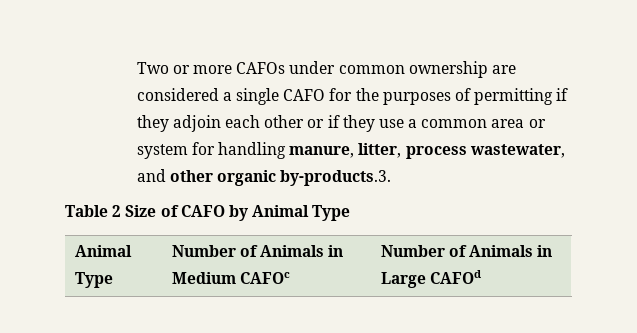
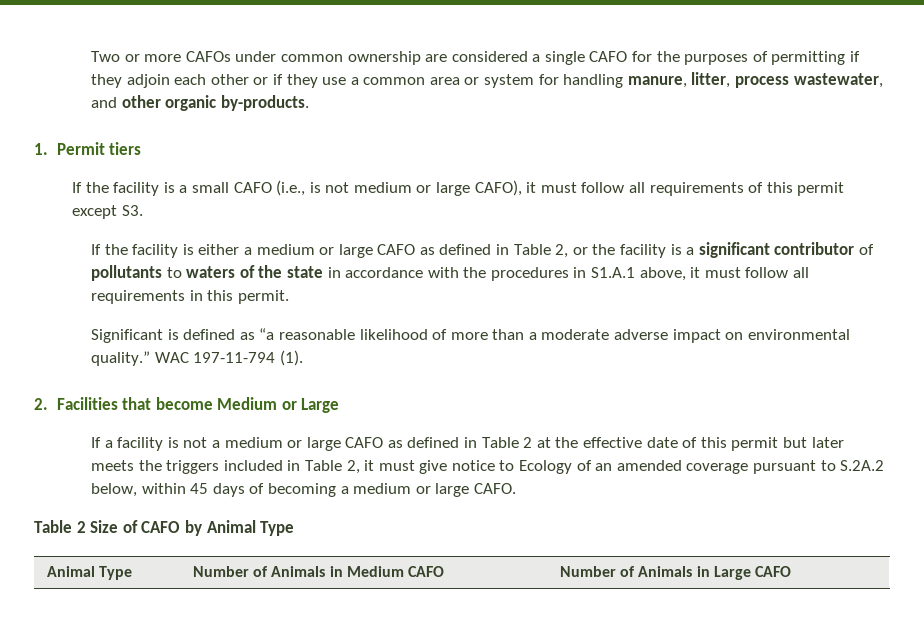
[280,170,392,186] by-products.3. -> [220,95,309,111] [34,142,142,155] [71,180,845,196] [71,205,143,219] [90,242,874,258] [90,265,810,281] [90,290,289,304] [90,328,850,343] [90,350,303,366] [34,397,340,413] [90,437,844,451] [90,460,885,474] [90,483,516,497] by-products. // 1. Permit tiers // If the facility is a small CAFO (i.e., is not medium or large CAFO), it must follow all requirements of this permit except S3. // If the facility is either a medium or large CAFO as defined in Table 2, or the facility is a significant contributor of pollutants to waters of the state in accordance with the procedures in S1.A.1 above, it must follow all requirements in this permit. // Significant is defined as “a reasonable likelihood of more than a moderate adverse impact on environmental quality.” WAC 197-11-794 (1). // 2. Facilities that become Medium or Large // If a facility is not a medium or large CAFO as defined in Table 2 at the effective date of this permit but later meets the triggers included in Table 2, it must give notice to Ecology of an amended coverage pursuant to S.2A.2 below, within 45 days of becoming a medium or large CAFO.
[239,272,290,284] CAFOc -> [407,566,444,577] CAFO
[429,270,481,284] CAFOd -> [754,566,791,577] CAFO

